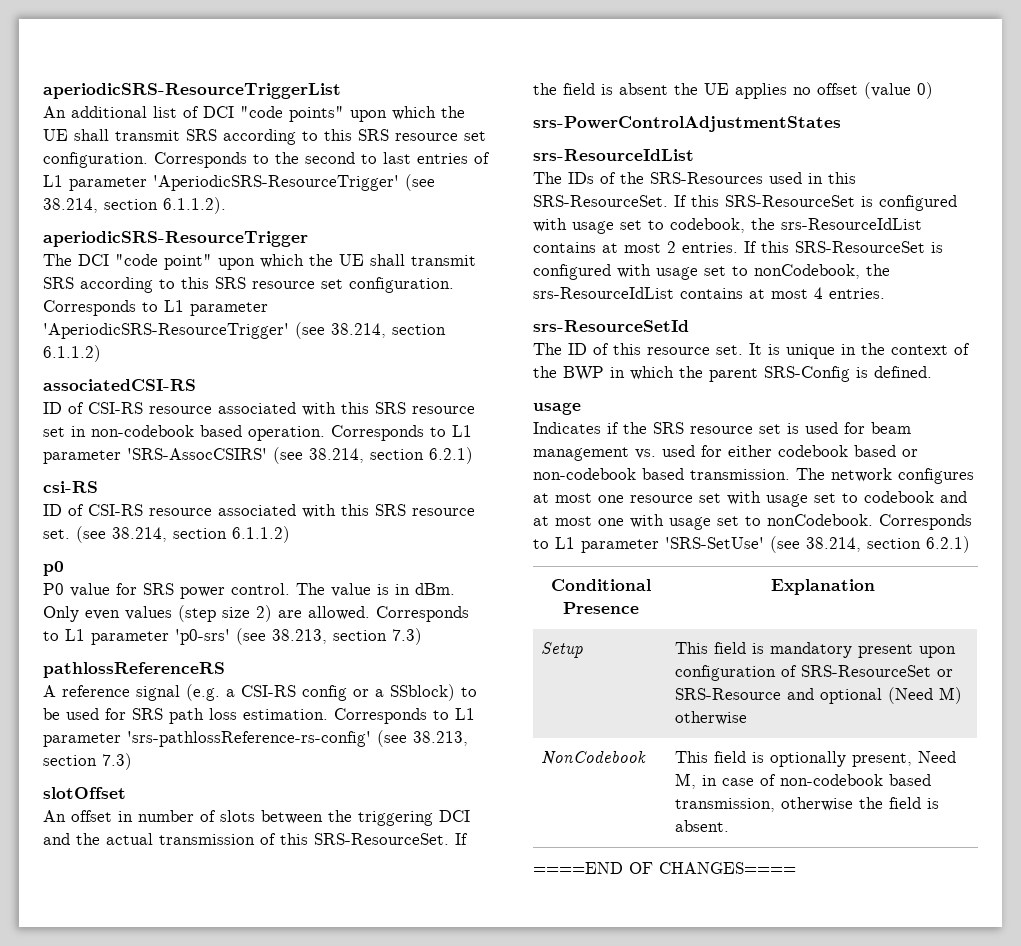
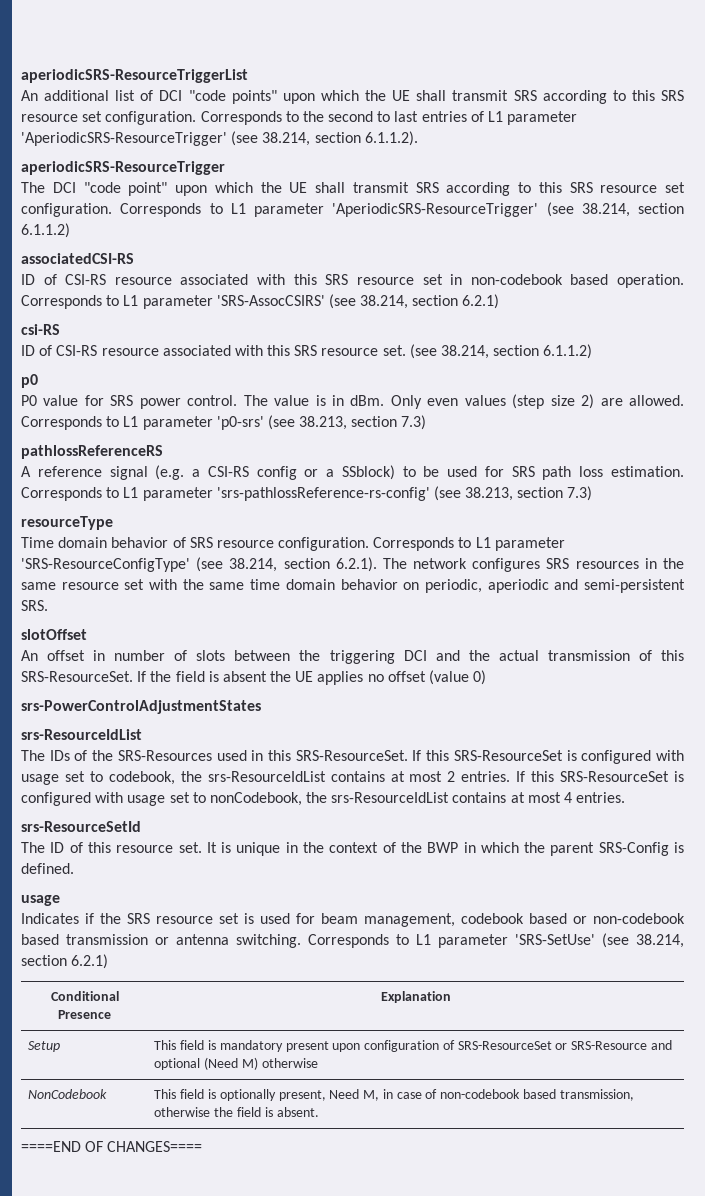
(132, 761) none -> [21,516,113,530] [21,537,565,551] [21,557,684,572] [21,579,685,593] [21,600,48,611] // resourceType // Time domain behavior of SRS resource configuration. Corresponds to L1 parameter 'SRS-ResourceConfigType' (see 38.214, section 6.2.1). The network configures SRS resources in the same resource set with the same time domain behavior on periodic, aperiodic and semi-persistent SRS.
[533,445,772,461] management vs. used for either -> [364,913,455,927] management,
[690,468,974,484] [533,491,967,507] [533,514,873,530] transmission. The network configures at most one resource set with usage set to codebook and at most one with usage set to nonCodebook. -> [66,934,301,948] transmission or antenna switching.

